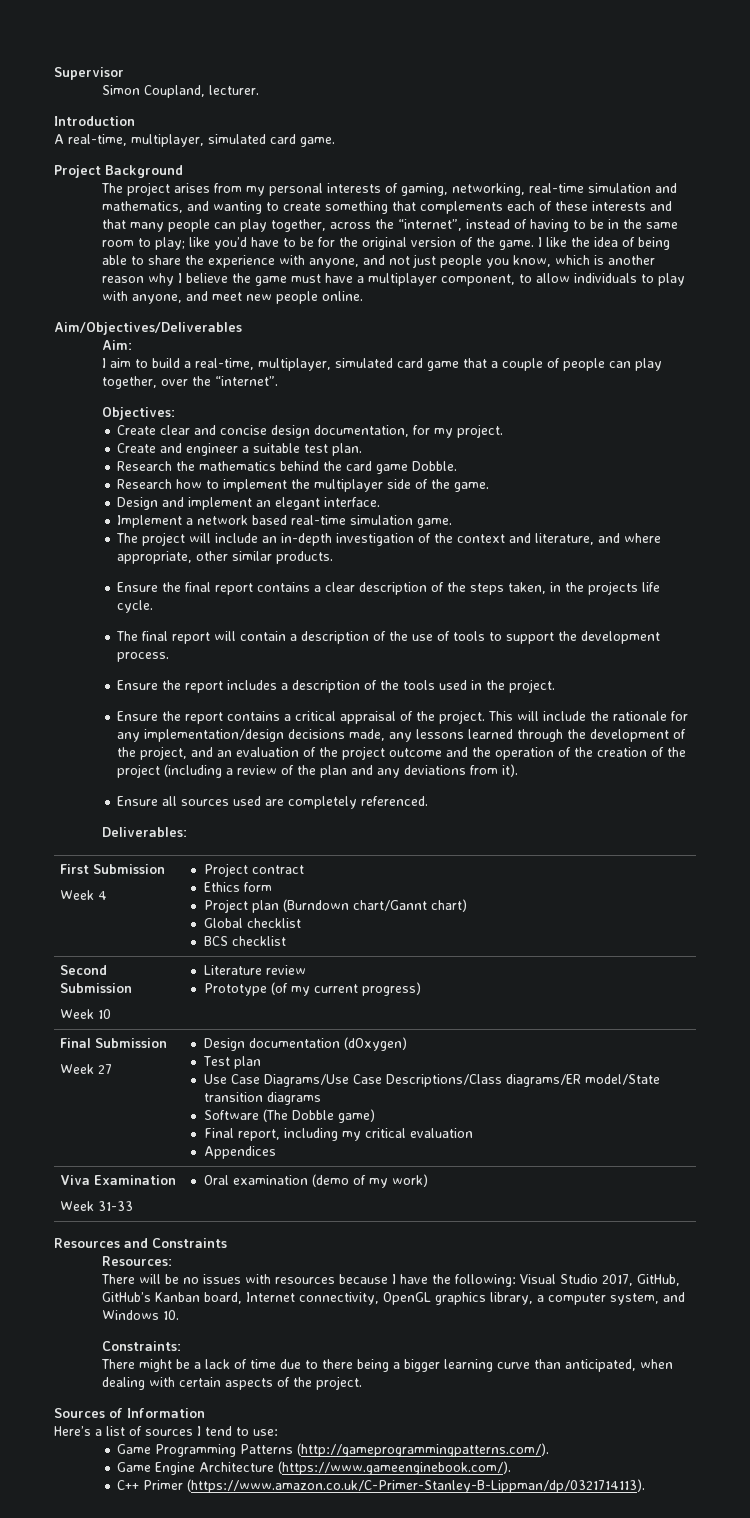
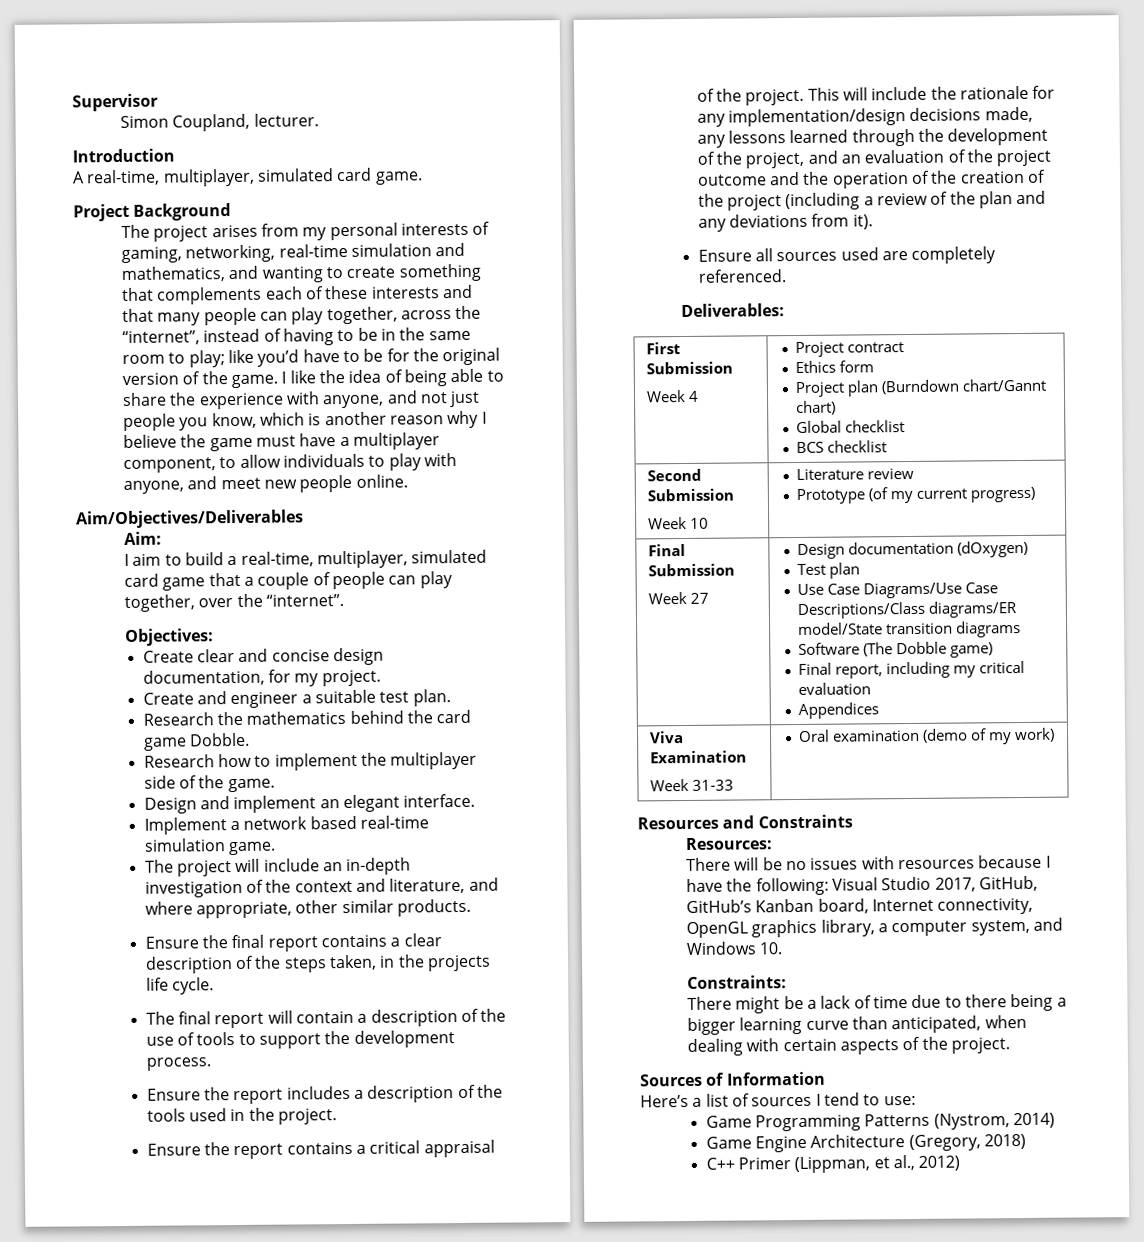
[297,1443,550,1457] (http://gameprogrammingpatterns.com/). -> [933,1112,1055,1130] (Nystrom, 2014)
[278,1461,512,1475] (https://www.gameenginebook.com/). -> [908,1133,1026,1152] (Gregory, 2018)
[187,1479,646,1493] (https://www.amazon.co.uk/C-Primer-Stanley-B-Lippman/dp/0321714113). -> [794,1154,961,1174] (Lippman, et al., 2012)

